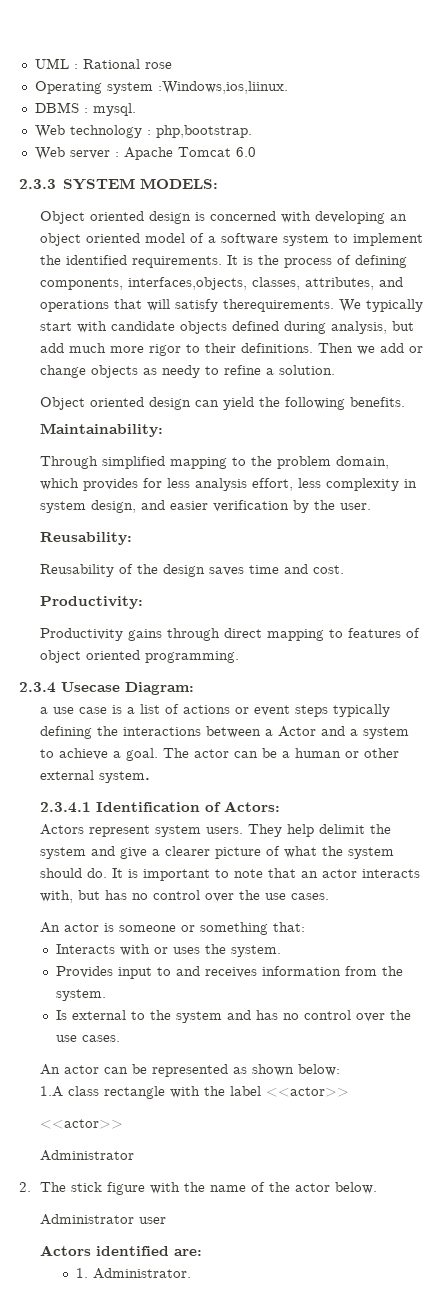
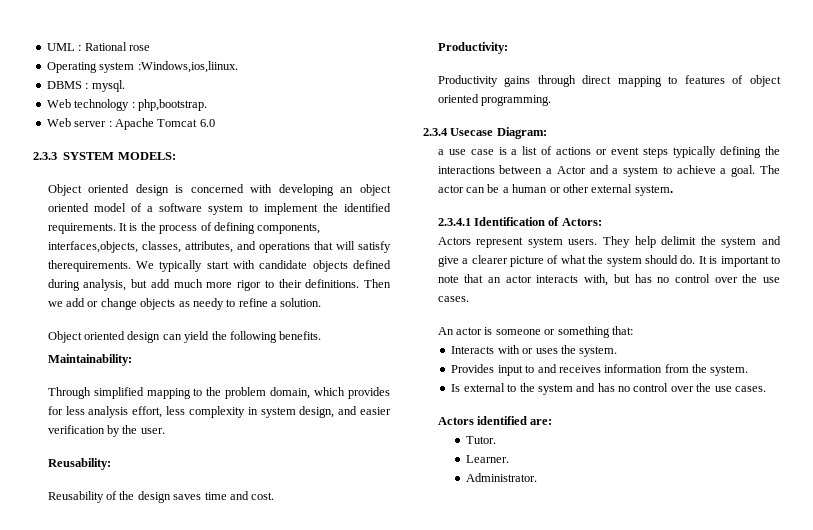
[39,1064,340,1077] [39,1086,349,1099] [39,1119,123,1129] [39,1150,134,1161] [19,1182,377,1195] [39,1214,166,1225] // An actor can be represented as shown below: // 1.A class rectangle with the label <<actor>> // <<actor>> // Administrator // 2. The stick figure with the name of the actor below. // Administrator user -> (766, 389) none
[76,1268,89,1278] 1. -> [466,436,497,444] [466,455,510,463] Tutor. // Learner. //

